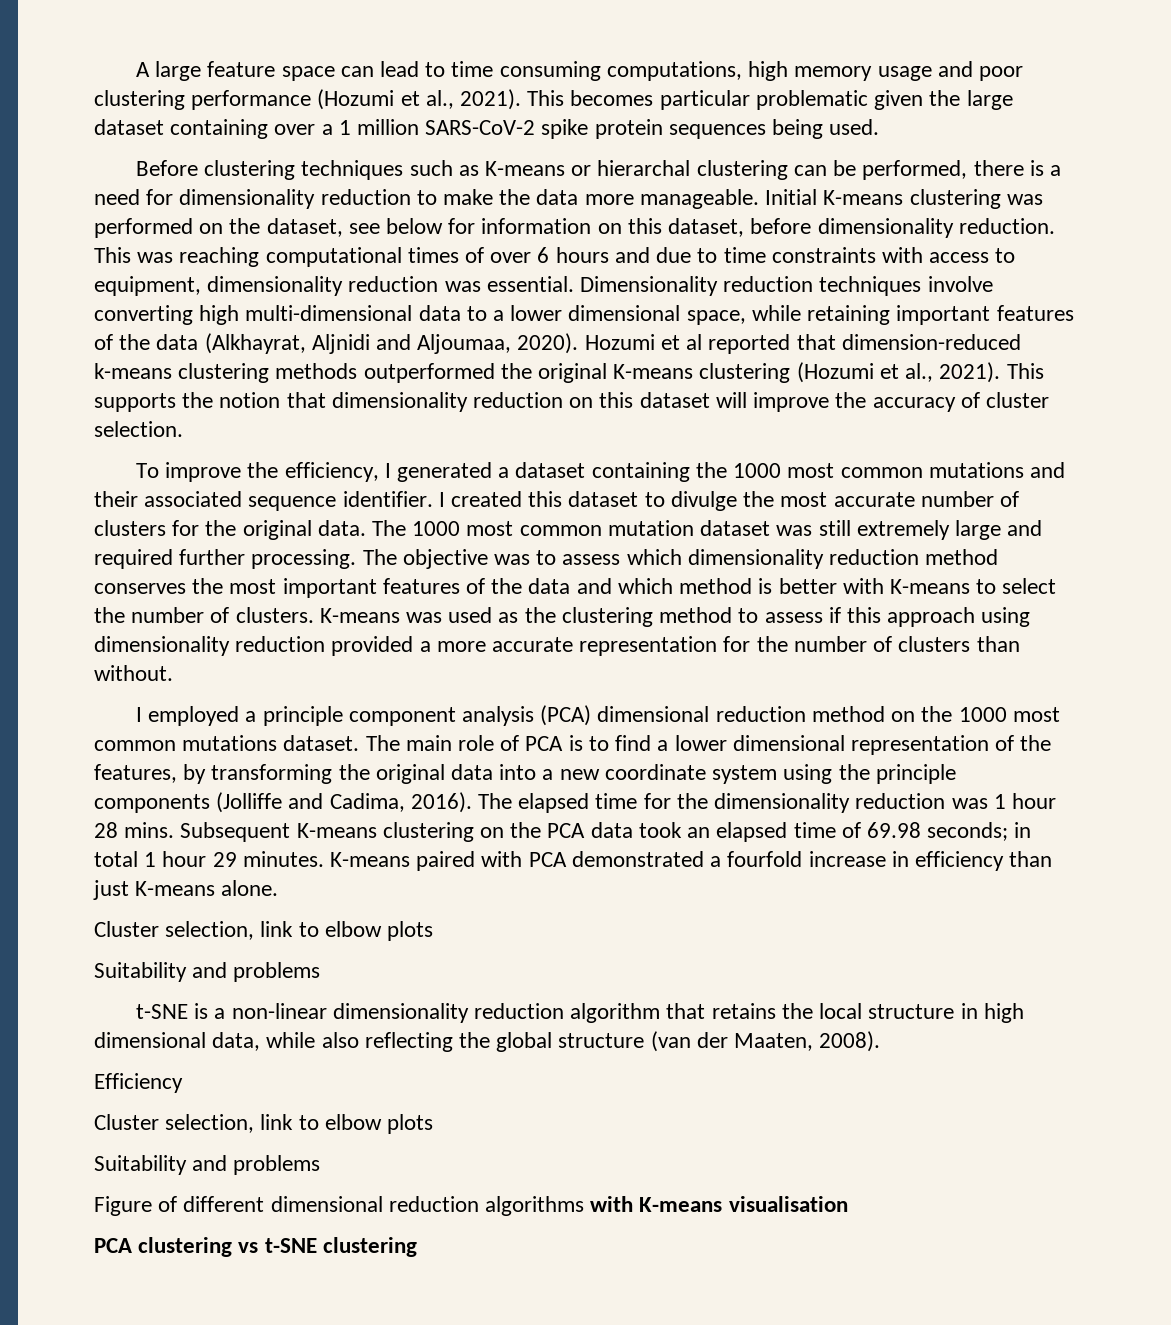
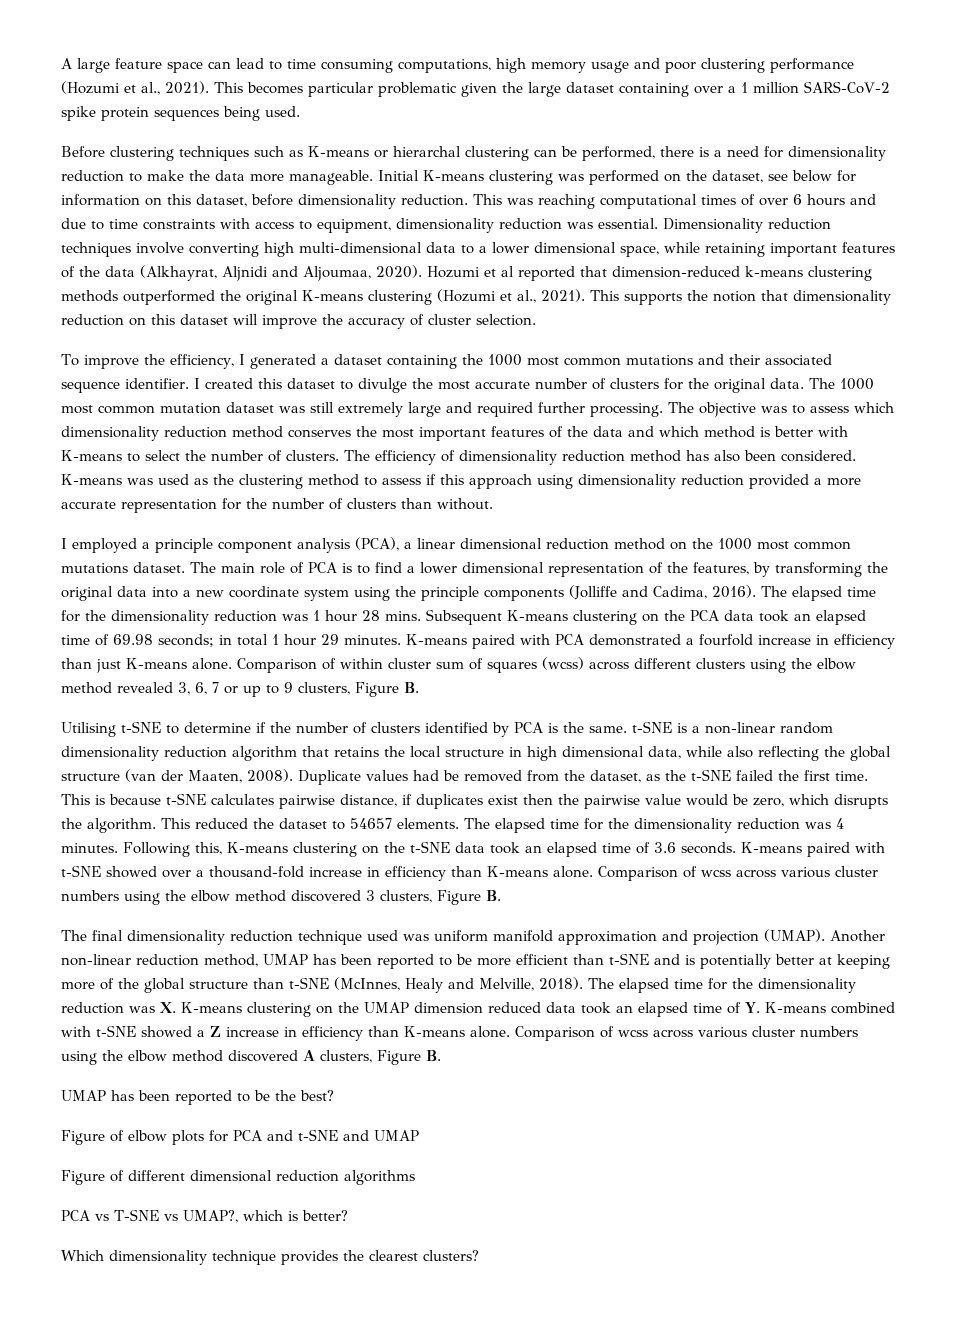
(314, 615) none -> [344,450,856,465] The efficiency of dimensionality reduction method has also been considered.
[540,705,592,726] (PCA) -> [355,537,455,551] (PCA), a linear
[94,921,434,941] [94,962,321,982] // Cluster selection, link to elbow plots // Suitability and problems // -> [237,657,856,673] [61,682,419,697] [61,721,627,737] Comparison of within cluster sum of squares (wcss) across different clusters using the elbow method revealed 3, 6, 7 or up to 9 clusters, Figure B. // Utilising t-SNE to determine if the number of clusters identified by PCA is the same.
(327, 1011) none -> [780,722,833,734] random
[94,1073,183,1093] [94,1114,434,1134] [94,1155,321,1175] // Efficiency // Cluster selection, link to elbow plots // Suitability and problems -> [298,769,868,785] [61,793,888,809] [61,818,844,833] [61,841,885,857] [61,865,878,881] [61,890,501,905] [61,929,885,945] [61,953,890,969] [61,977,856,993] [61,1002,895,1017] [61,1025,858,1041] [61,1050,441,1065] [61,1090,334,1105] [61,1129,419,1145] Duplicate values had be removed from the dataset, as the t-SNE failed the first time. This is because t-SNE calculates pairwise distance, if duplicates exist then the pairwise value would be zero, which disrupts the algorithm. This reduced the dataset to 54657 elements. The elapsed time for the dimensionality reduction was 4 minutes. Following this, K-means clustering on the t-SNE data took an elapsed time of 3.6 seconds. K-means paired with t-SNE showed over a thousand-fold increase in efficiency than K-means alone. Comparison of wcss across various cluster numbers using the elbow method discovered 3 clusters, Figure B. // The final dimensionality reduction technique used was uniform manifold approximation and projection (UMAP). Another non-linear reduction method, UMAP has been reported to be more efficient than t-SNE and is potentially better at keeping more of the global structure than t-SNE (McInnes, Healy and Melville, 2018). The elapsed time for the dimensionality reduction was X. K-means clustering on the UMAP dimension reduced data took an elapsed time of Y. K-means combined with t-SNE showed a Z increase in efficiency than K-means alone. Comparison of wcss across various cluster numbers using the elbow method discovered A clusters, Figure B. // UMAP has been reported to be the best? // Figure of elbow plots for PCA and t-SNE and UMAP
[590,1196,848,1212] [94,1237,417,1257] with K-means visualisation // PCA clustering vs t-SNE clustering -> [61,1209,348,1223] [61,1250,479,1265] // PCA vs T-SNE vs UMAP?, which is better? // Which dimensionality technique provides the clearest clusters?

